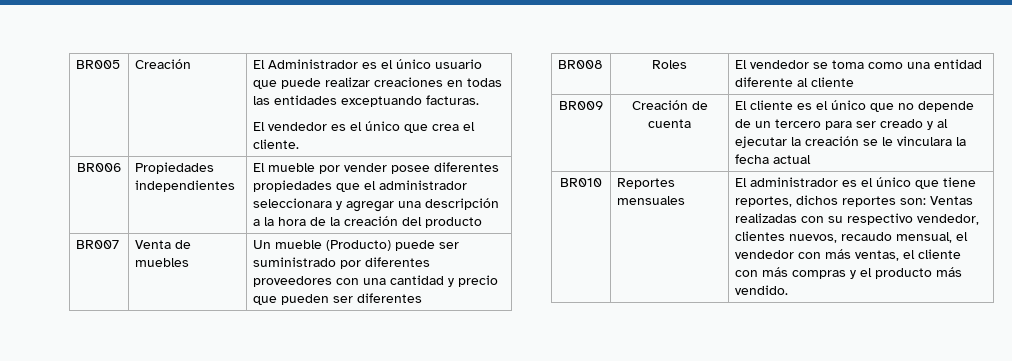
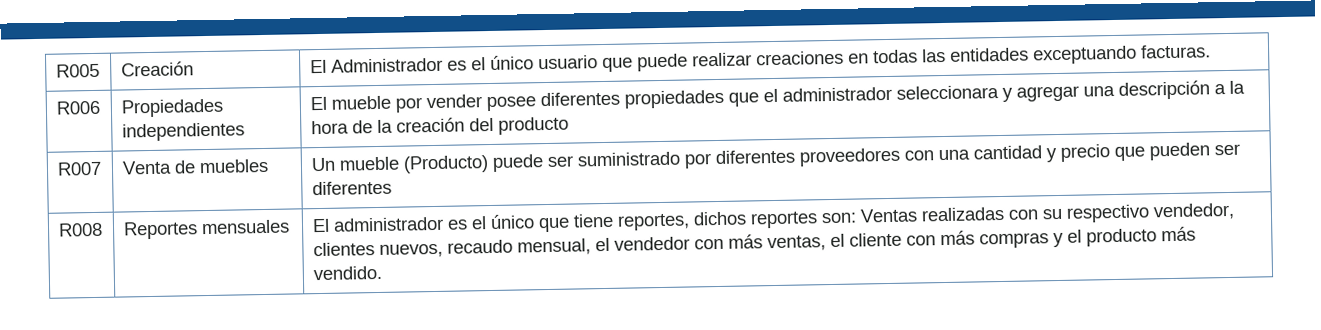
[75,60,120,69] BR005 -> [55,63,100,78] R005
[252,121,475,133] [252,139,299,149] [77,163,121,172] // El vendedor es el único que crea el cliente. // BR006 -> [55,100,101,115] // R006
[75,240,119,249] BR007 -> [56,161,102,176] R007
[557,60,603,69] [652,60,687,69] [734,59,982,69] [734,77,854,87] [559,101,603,110] [631,100,708,110] [648,119,691,128] [734,100,974,112] [734,119,948,130] [734,136,966,148] [734,154,811,164] [560,178,602,187] BR008 | Roles | El vendedor se toma como una entidad diferente al cliente // BR009 | Creación de cuenta | El cliente es el único que no depende de un tercero para ser creado y al ejecutar la creación se le vinculara la fecha actual // BR010 -> [57,222,103,237] R008

